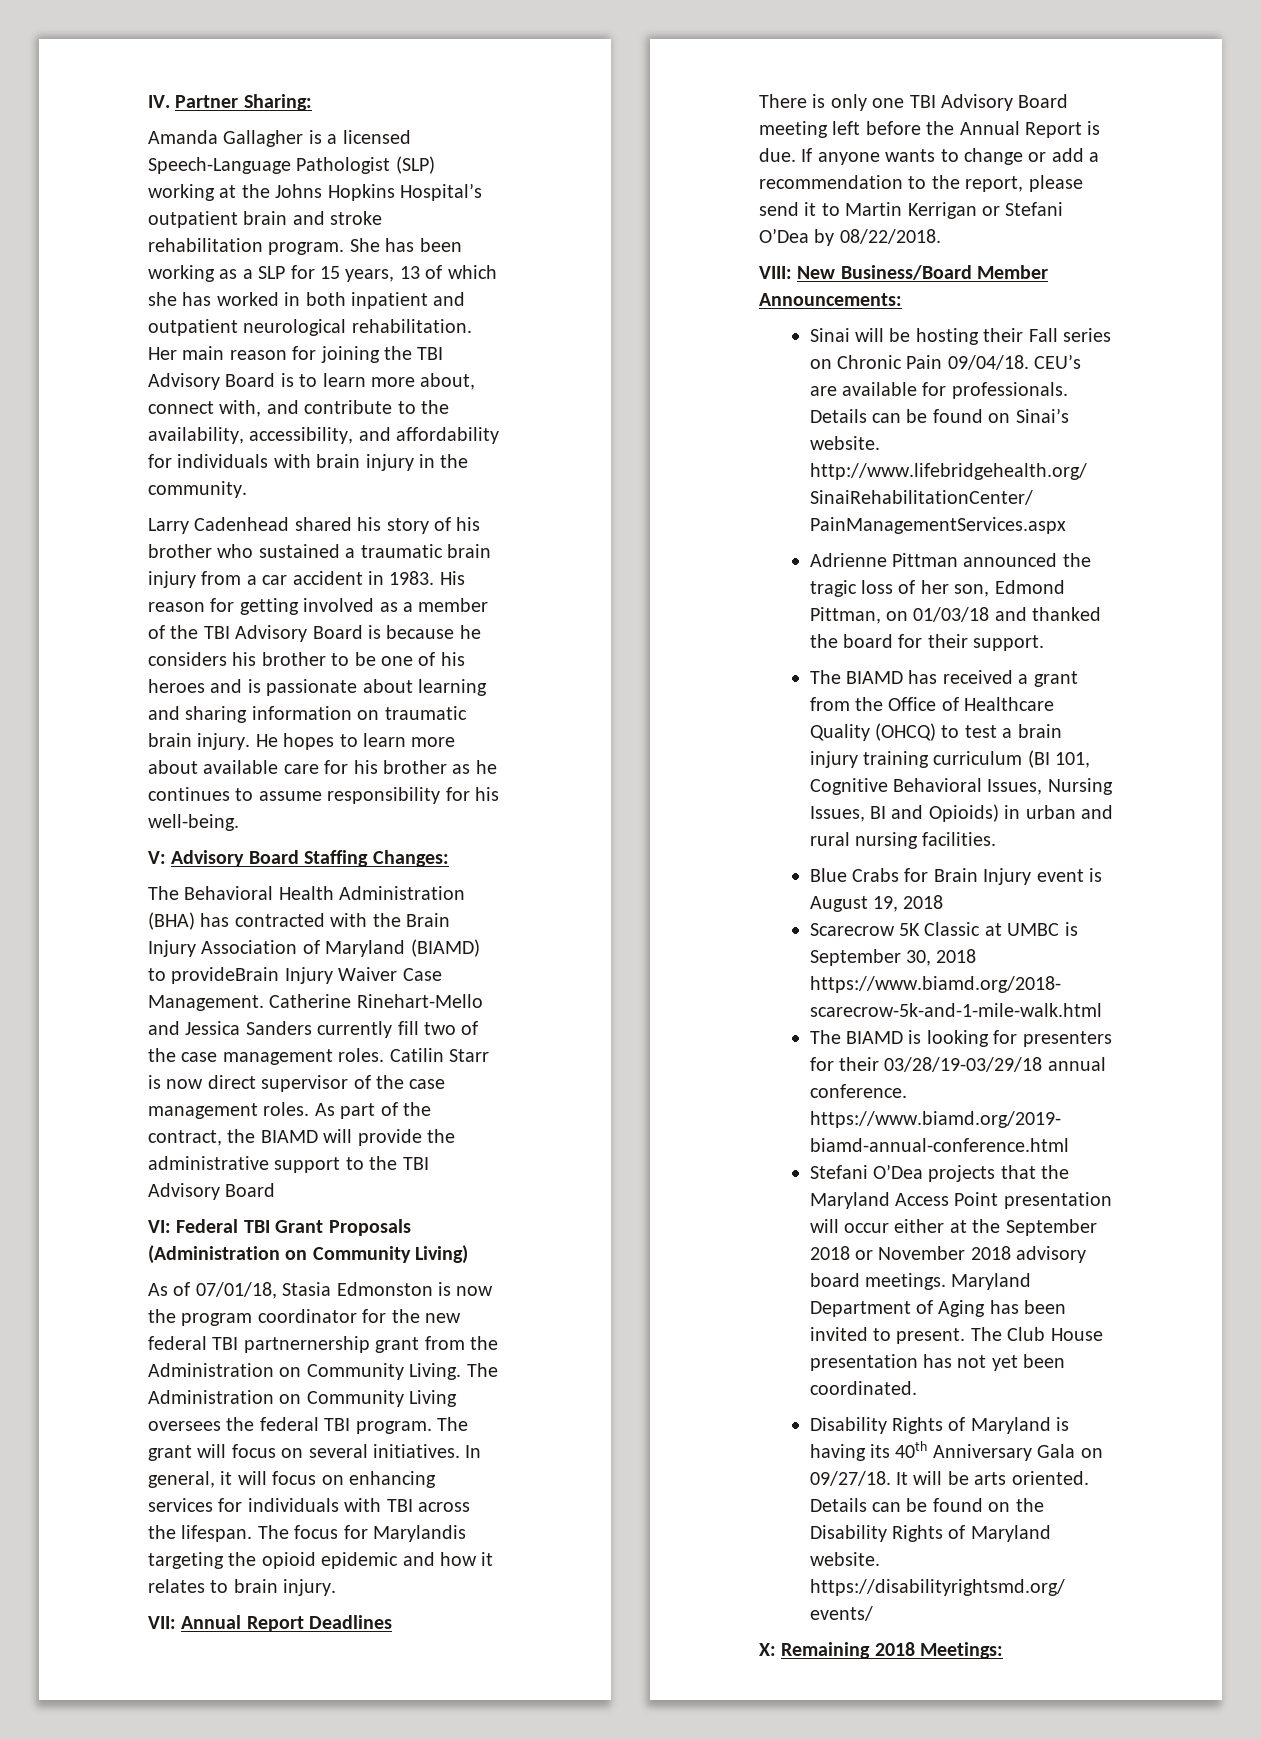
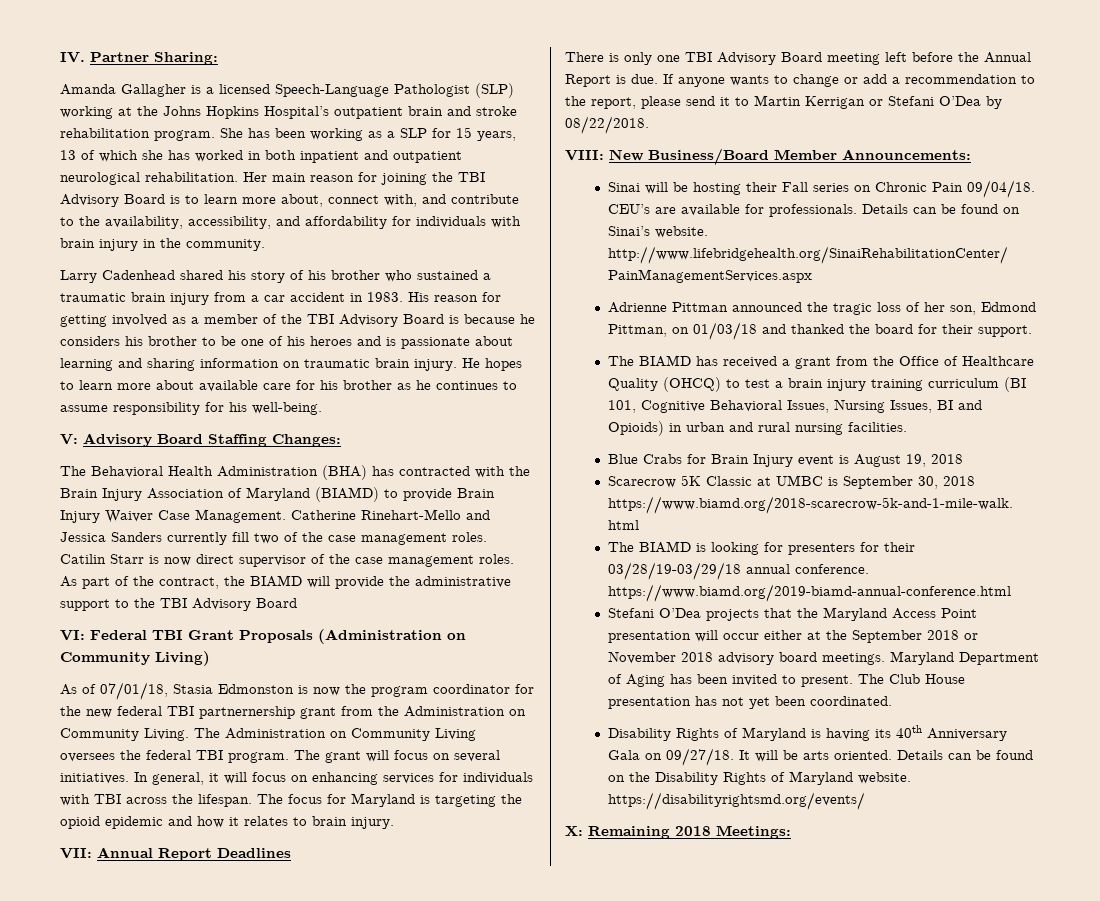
[171,967,280,984] provideBrain -> [403,488,495,501] provide Brain
[373,1525,466,1542] Marylandis -> [351,793,430,807] Maryland is

